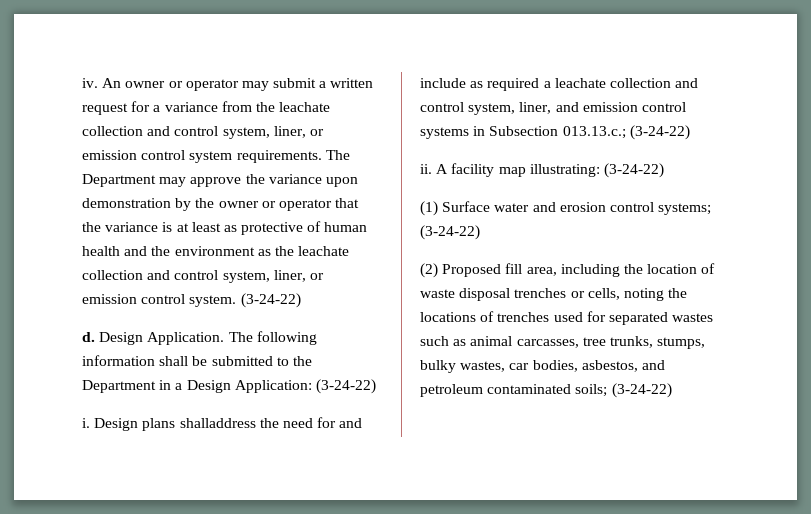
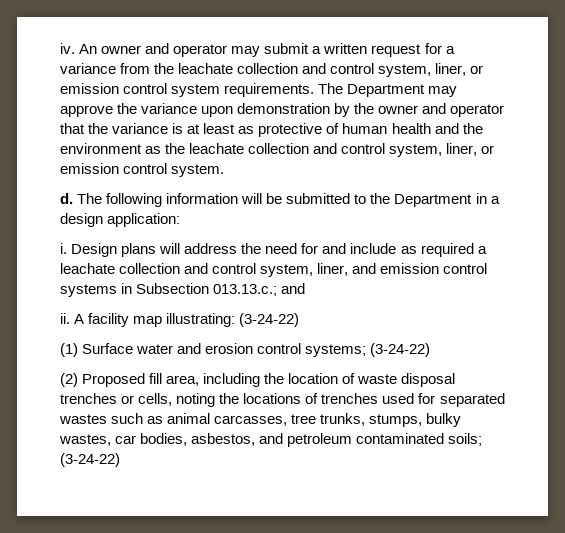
[168,81,183,88] or -> [145,43,170,54] and
[261,201,276,208] or -> [422,103,447,114] and
[240,293,301,308] (3-24-22) -> (225, 170) none
[99,332,225,345] Design Application. -> (73, 198) none
[159,356,189,366] shall -> [241,193,263,204] will
[186,379,376,394] Design Application: (3-24-22) -> [60,213,181,227] design application:
[179,418,256,428] shalladdress -> [159,243,238,254] will address
[629,125,690,140] (3-24-22) -> [281,283,306,294] and

